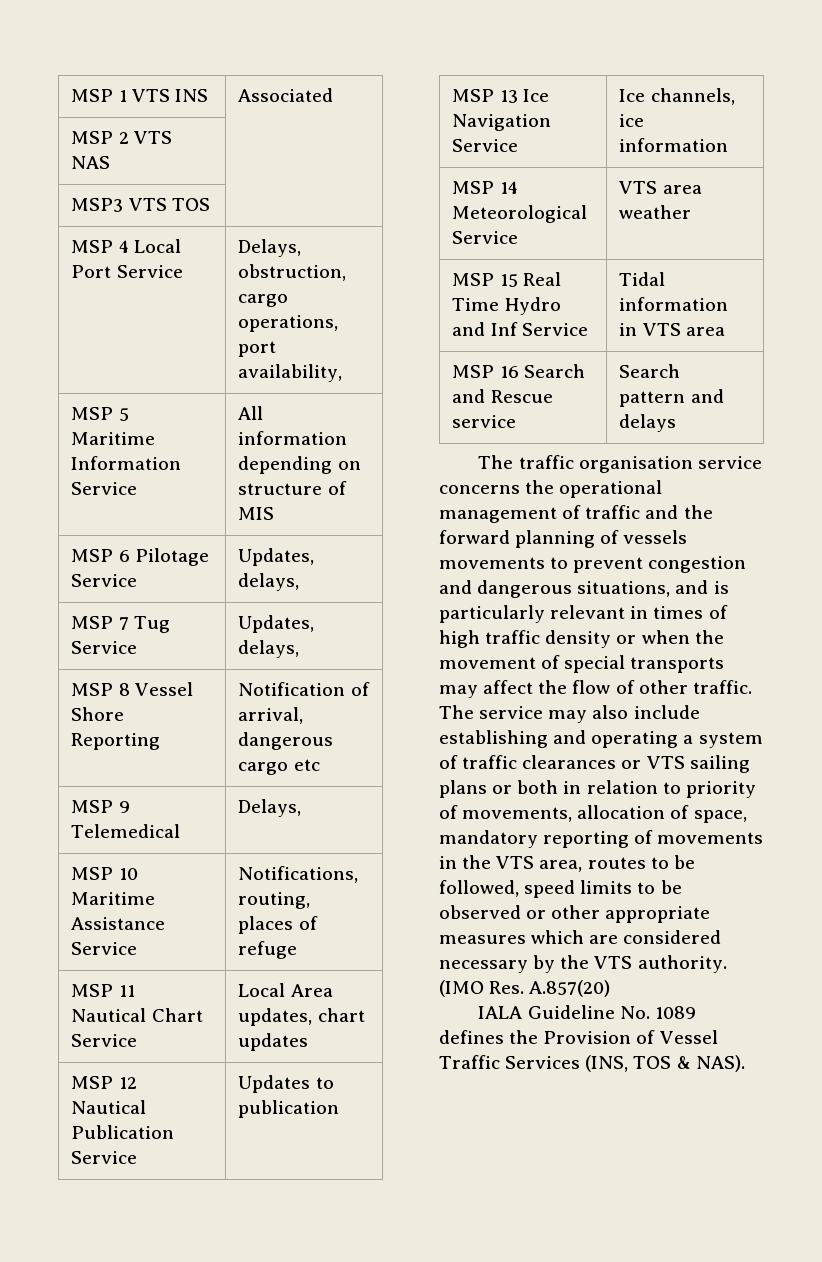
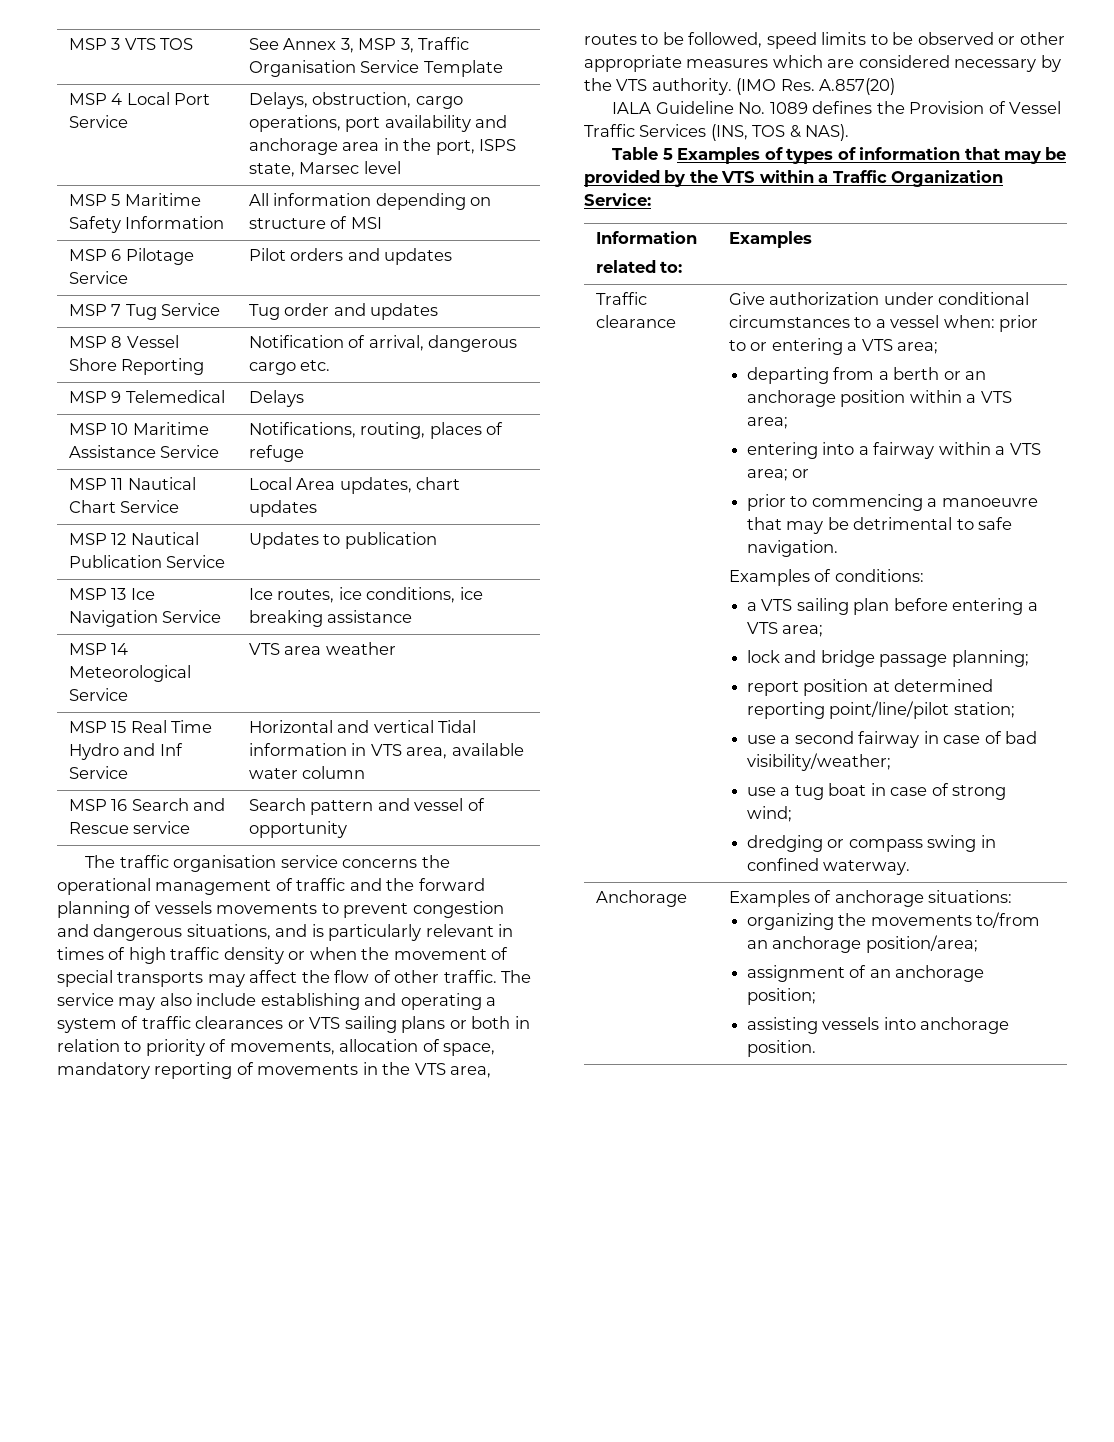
[71,89,208,102] [238,88,334,102] [71,131,172,144] [71,156,111,169] [71,198,210,212] MSP 1 VTS INS | Associated // MSP 2 VTS NAS | // MSP3 VTS TOS | -> [68,38,194,50] [248,37,469,53] [248,60,503,77] MSP 3 VTS TOS | See Annex 3, MSP 3, Traffic Organisation Service Template
[238,364,343,382] availability, -> [384,115,508,132] [248,138,516,155] [248,161,401,177] availability and anchorage area in the port, ISPS state, Marsec level
[71,456,182,470] [71,482,138,495] Information Service -> [68,216,225,233] Safety Information
[238,507,275,520] MIS -> [350,217,382,229] MSI
[238,548,315,566] [238,573,300,591] Updates, delays, -> [248,248,453,265] Pilot orders and updates
[238,615,315,633] [238,640,300,658] Updates, delays, -> [248,303,439,320] Tug order and updates
[293,759,320,771] etc -> [300,360,331,371] etc.
[238,799,302,817] Delays, -> [248,390,304,407] Delays
[650,88,735,105] [619,114,645,127] [619,138,729,152] channels, ice information -> [277,587,483,603] [248,610,413,627] routes, ice conditions, ice breaking assistance
(588, 329) none -> [248,720,434,733] Horizontal and vertical
[685,327,725,336] area -> [406,743,524,759] [248,766,366,779] area, available water column
[619,414,677,432] delays -> [414,798,485,811] [248,821,347,838] vessel of opportunity
(745, 1063) none -> [612,147,1067,164] [584,170,1004,187] [584,193,651,206] [595,231,697,244] [595,260,683,273] [728,231,812,248] [595,292,647,305] [595,315,676,328] [728,292,1030,305] [728,315,1038,332] [728,338,938,355] [746,367,987,384] [746,390,1012,407] [746,417,788,429] [746,442,1041,459] [746,469,810,481] [746,494,1038,511] [746,517,1013,534] [746,540,838,557] [728,569,924,586] [746,598,1038,615] [746,622,824,637] [746,650,1029,667] [746,679,994,696] [746,701,1015,719] [746,731,1038,748] [746,753,891,771] [746,783,1007,800] [746,806,792,822] [746,835,996,852] [746,858,911,875] [595,890,687,907] [728,890,1013,907] [746,912,1041,930] [746,935,978,953] [746,965,985,982] [746,988,816,1005] [746,1017,1010,1034] [746,1040,816,1057] // Table 5 Examples of types of information that may be provided by the VTS within a Traffic Organization Service: // Information // related to: | Examples // Traffic clearance | Give authorization under conditional circumstances to a vessel when: prior to or entering a VTS area; // departing from a berth or an anchorage position within a VTS area; // entering into a fairway within a VTS area; or // prior to commencing a manoeuvre that may be detrimental to safe navigation. // Examples of conditions: // a VTS sailing plan before entering a VTS area; // lock and bridge passage planning; // report position at determined reporting point/line/pilot station; // use a second fairway in case of bad visibility/weather; // use a tug boat in case of strong wind; // dredging or compass swing in confined waterway. // Anchorage | Examples of anchorage situations: // organizing the movements to/from an anchorage position/area; // assignment of an anchorage position; // assisting vessels into anchorage position.

